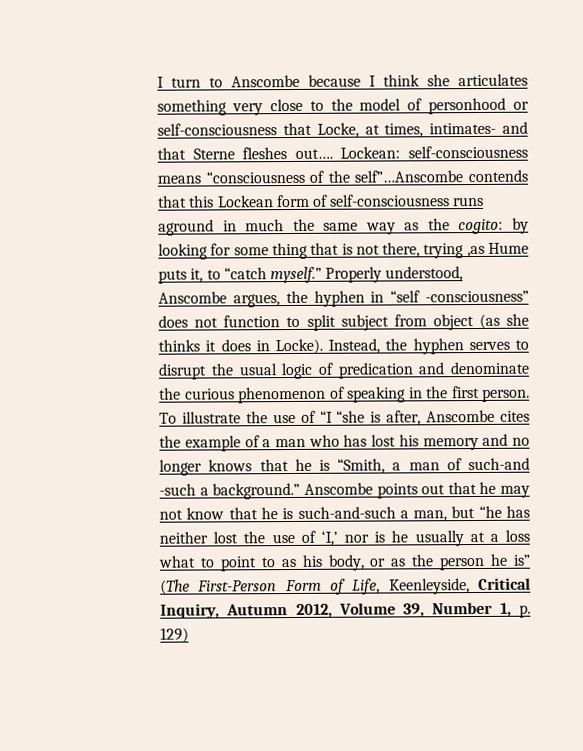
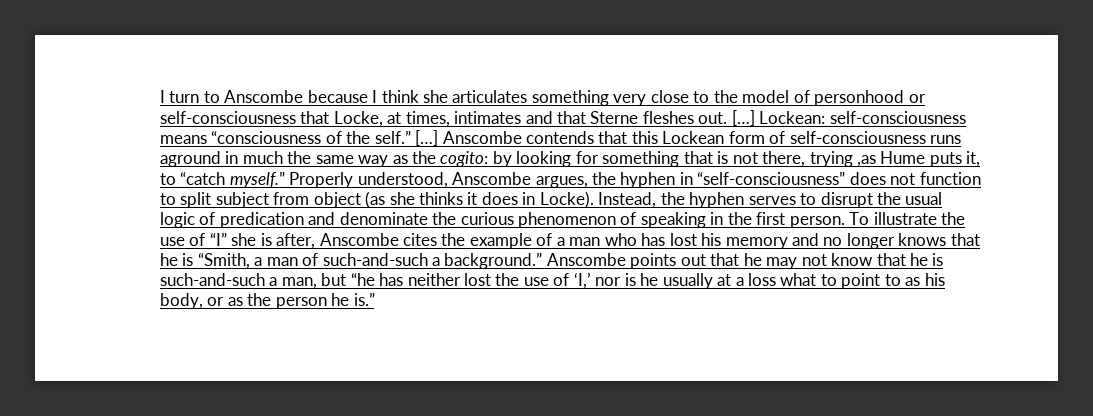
[429,122,497,135] intimates- -> [454,111,522,124] intimates
[294,148,333,159] out…. -> [698,110,755,126] out. […]
[354,170,464,183] self”…Anscombe -> [374,130,522,146] self.” […] Anscombe
[233,242,309,260] some thing -> [602,151,680,167] something
[390,290,529,303] “self -consciousness” -> [697,171,846,185] “self-consciousness”
[319,410,366,423] “I “she -> [209,232,257,246] “I” she
[467,457,530,471] [159,483,197,496] such-and -such -> [322,253,428,266] such-and-such
[513,554,531,566] [160,577,531,595] [160,601,531,619] [160,627,190,643] is” (The First-Person Form of Life, Keenleyside, Critical Inquiry, Autumn 2012, Volume 39, Number 1, p. 129) -> [353,292,375,306] is.”

